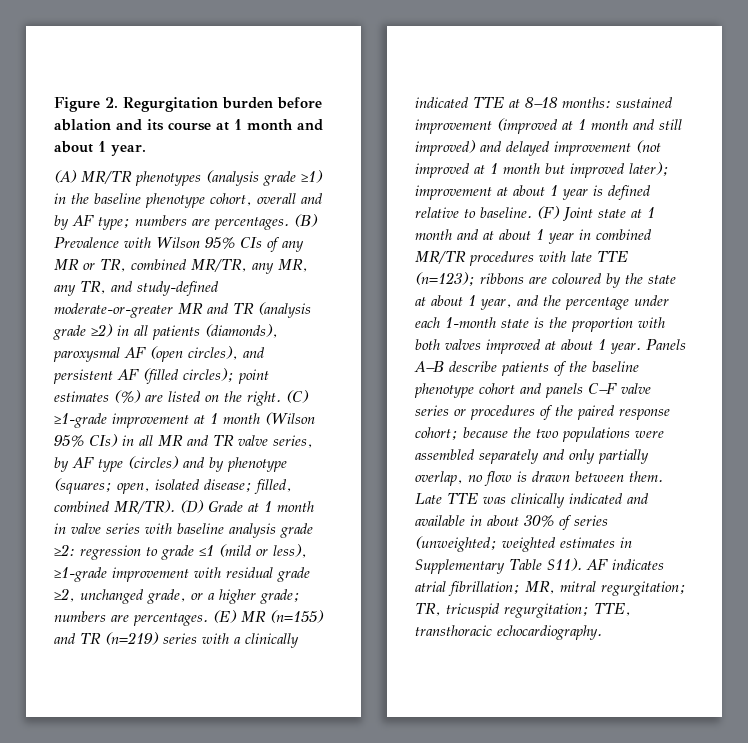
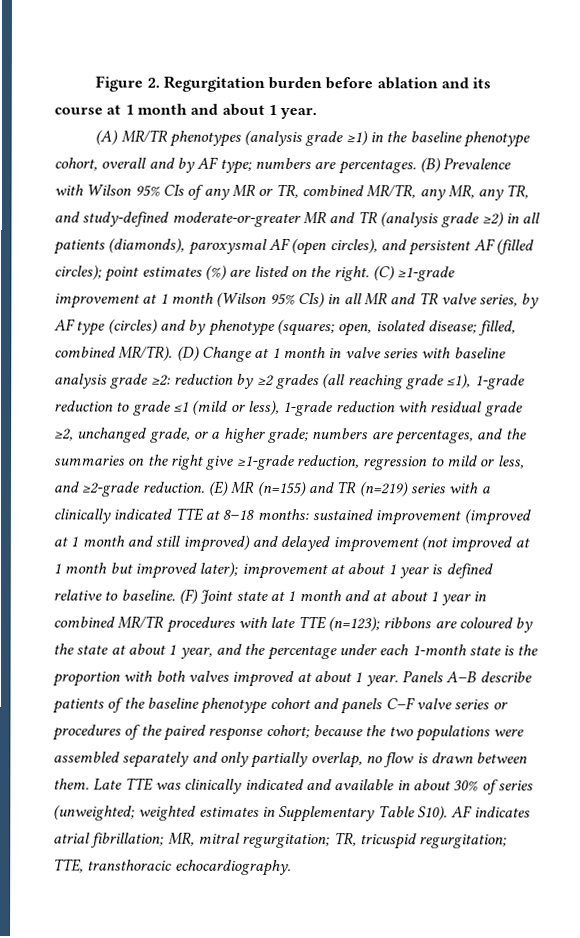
[208,501,243,512] Grade -> [201,346,252,362] Change
[80,545,141,560] regression -> [173,373,525,390] [54,400,114,412] reduction by ≥2 grades (all reaching grade ≤1), 1-grade reduction
[54,567,189,582] ≥1-grade improvement -> [283,400,396,417] 1-grade reduction
[133,613,208,626] percentages. -> [394,428,527,445] [54,454,525,471] [53,481,205,497] percentages, and the summaries on the right give ≥1-grade reduction, regression to mild or less, and ≥2-grade reduction.
[546,558,582,571] S11). -> [416,805,448,822] S10).

